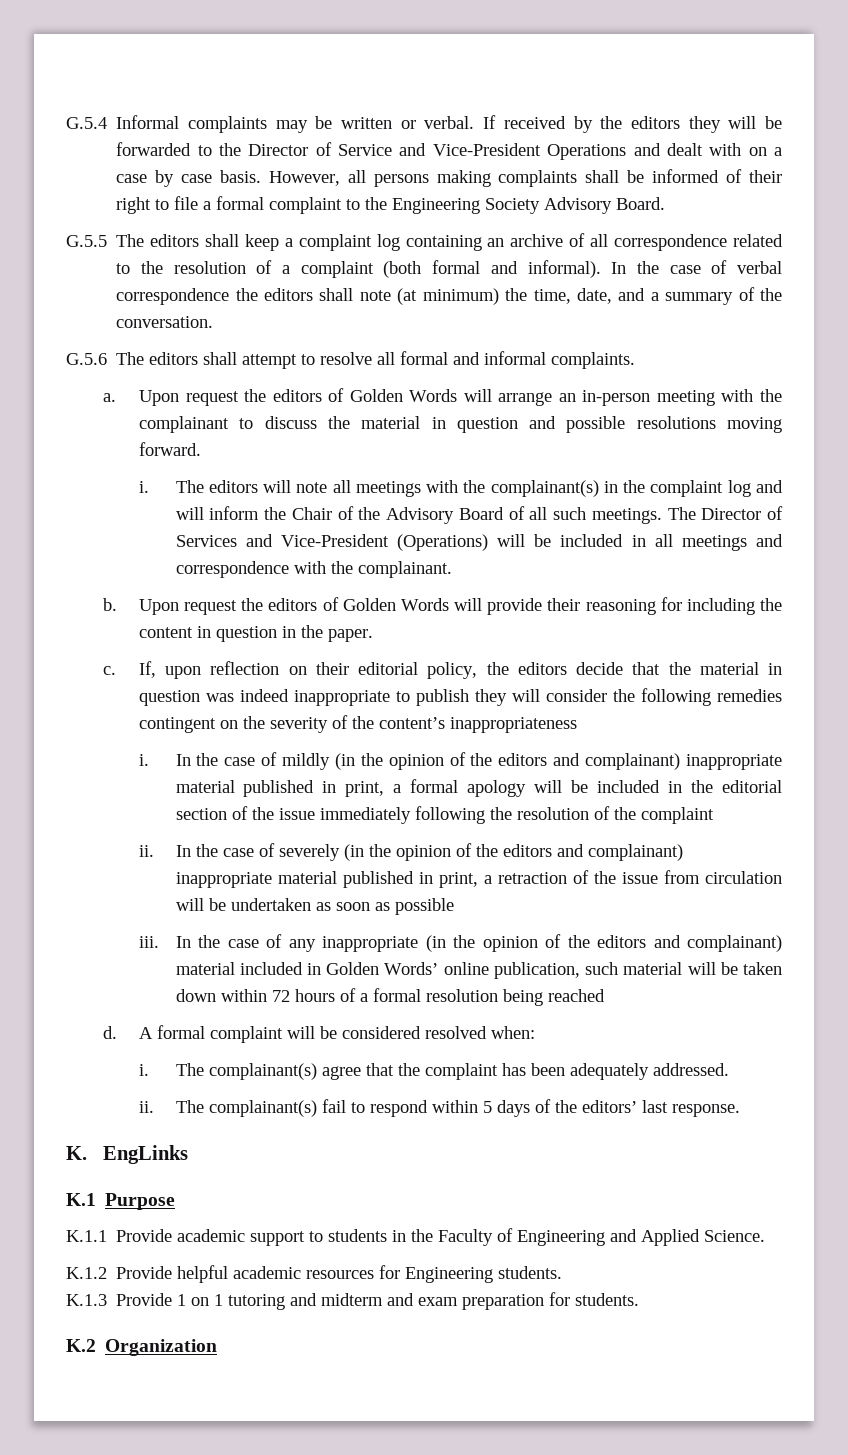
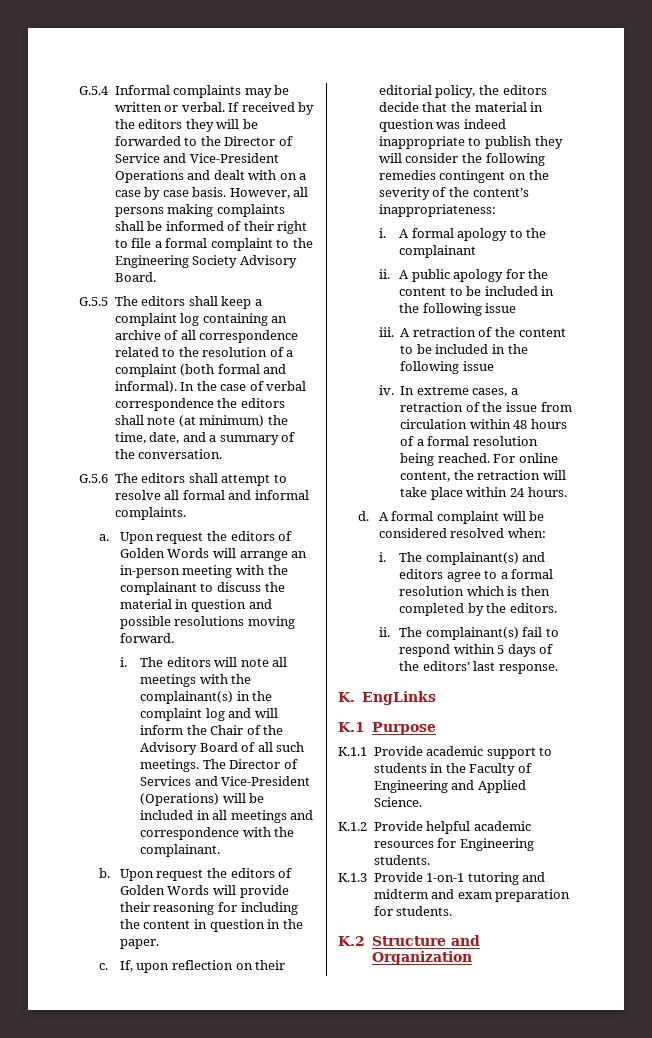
[450,717,578,733] [139,752,782,770] [175,779,783,797] [175,806,714,824] [139,843,683,861] [175,871,478,888] inappropriateness // i. In the case of mildly (in the opinion of the editors and complainant) inappropriate material published in print, a formal apology will be included in the editorial section of the issue immediately following the resolution of the complaint // ii. In the case of severely (in the opinion of the editors and complainant) inappropriate material published in print, -> [378,204,496,217] [378,228,547,241] [399,245,477,258] [378,269,549,282] [399,286,555,296] [399,303,517,316] [378,327,566,337] [400,344,528,354] [400,361,494,374] [378,385,508,397] inappropriateness: // i. A formal apology to the complainant // ii. A public apology for the content to be included in the following issue // iii. A retraction of the content to be included in the following issue // iv. In extreme cases,
[175,898,454,915] [139,934,782,952] [175,962,783,979] [175,989,290,1002] will be undertaken as soon as possible // iii. In the case of any inappropriate (in the opinion of the editors and complainant) material included in Golden Words’ online publication, such material will be taken down within 72 -> [469,419,528,429] within 48
[547,989,605,1002] reached -> [437,453,558,463] [400,470,566,482] [400,487,567,500] reached. For online content, the retraction will take place within 24 hours.
[321,1063,729,1080] agree that the complaint has been adequately addressed. -> [522,552,546,562] [399,569,554,582] [399,586,550,596] [399,603,557,616] and editors agree to a formal resolution which is then completed by the editors.
[177,1294,224,1306] 1 on 1 -> [426,873,465,882] 1-on-1
(96, 1345) none -> [371,935,480,946] Structure and

